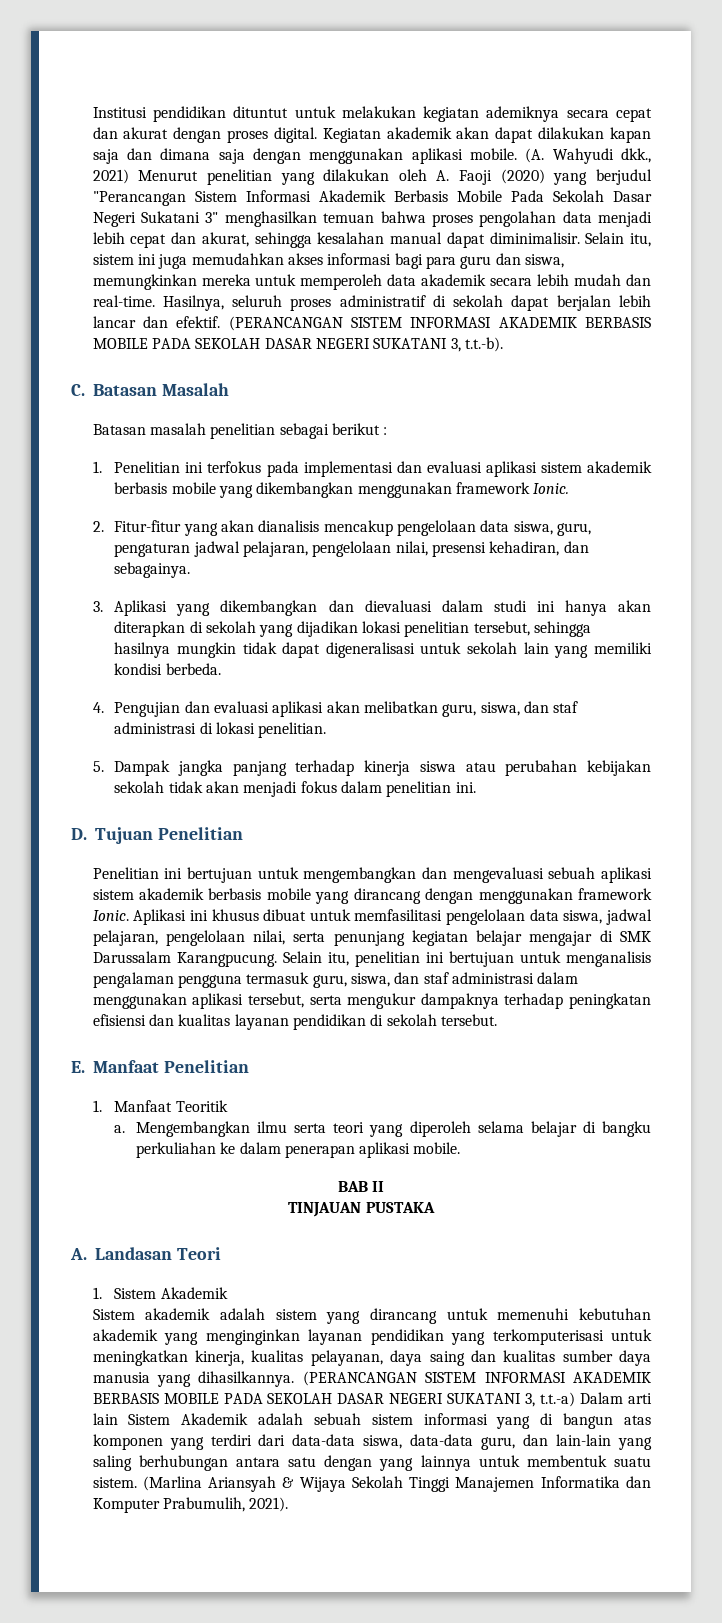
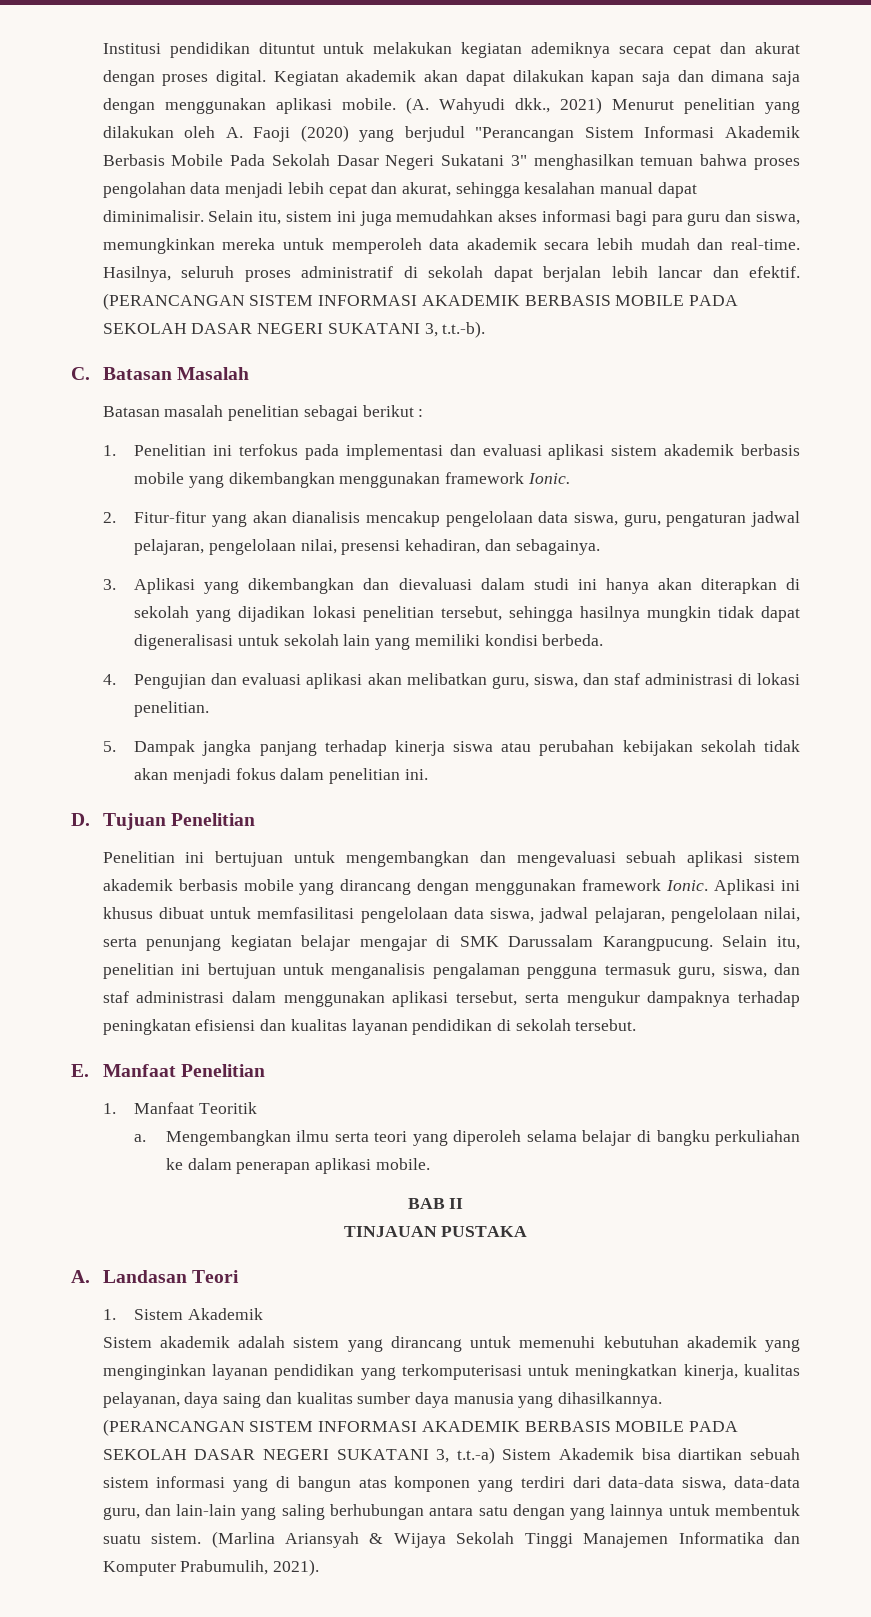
[580,1392,652,1404] [92,1413,304,1425] Dalam arti lain Sistem Akademik adalah -> [502,1448,743,1460] Sistem Akademik bisa diartikan

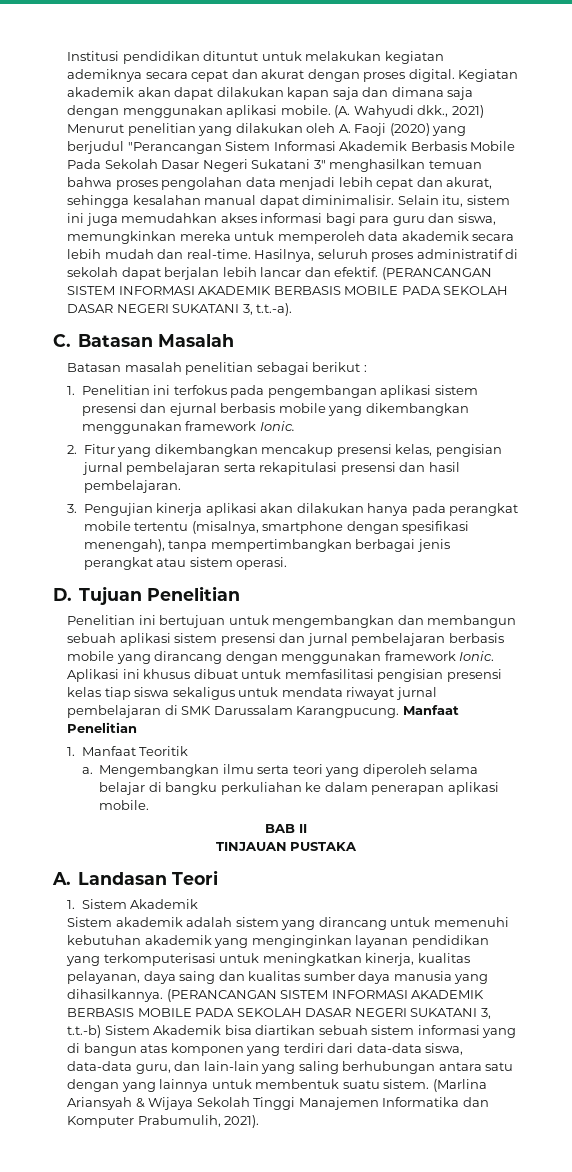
[442,321,486,338] t.t.-b). -> [256,303,293,316] t.t.-a).
[345,444,735,460] implementasi dan evaluasi aplikasi sistem akademik -> [267,385,478,398] [81,403,217,416] pengembangan aplikasi sistem presensi dan ejurnal
[134,511,800,527] [134,539,600,555] [102,578,801,594] [134,606,800,622] [134,634,604,650] [102,673,800,689] [134,701,210,717] [102,740,800,756] [134,768,428,784] Fitur-fitur yang akan dianalisis mencakup pengelolaan data siswa, guru, pengaturan jadwal pelajaran, pengelolaan nilai, presensi kehadiran, dan sebagainya. // 3. Aplikasi yang dikembangkan dan dievaluasi dalam studi ini hanya akan diterapkan di sekolah yang dijadikan lokasi penelitian tersebut, sehingga hasilnya mungkin tidak dapat digeneralisasi untuk sekolah lain yang memiliki kondisi berbeda. // 4. Pengujian dan evaluasi aplikasi akan melibatkan guru, siswa, dan staf administrasi di lokasi penelitian. // 5. Dampak jangka panjang terhadap kinerja siswa atau perubahan kebijakan sekolah tidak akan menjadi fokus dalam penelitian ini. -> [83,444,502,457] [81,462,460,475] [83,480,181,493] [67,503,519,516] [83,521,470,534] [83,539,450,552] [83,557,288,570] Fitur yang dikembangkan mencakup presensi kelas, pengisian jurnal pembelajaran serta rekapitulasi presensi dan hasil pembelajaran. // 3. Pengujian kinerja aplikasi akan dilakukan hanya pada perangkat mobile tertentu (misalnya, smartphone dengan spesifikasi menengah), tanpa mempertimbangkan berbagai jenis perangkat atau sistem operasi.
[516,851,616,867] mengevaluasi -> [427,615,517,628] membangun
[102,879,173,891] akademik -> [220,633,446,646] presensi dan jurnal pembelajaran
[360,907,800,923] [102,935,800,951] [102,963,801,979] [102,991,800,1007] [102,1019,637,1035] [71,1064,89,1077] pengelolaan data siswa, jadwal pelajaran, pengelolaan nilai, serta penunjang kegiatan belajar mengajar di SMK Darussalam Karangpucung. Selain itu, penelitian ini bertujuan untuk menganalisis pengalaman pengguna termasuk guru, siswa, dan staf administrasi dalam menggunakan aplikasi tersebut, serta mengukur dampaknya terhadap peningkatan efisiensi dan kualitas layanan pendidikan di sekolah tersebut. // E. -> [377,669,502,682] [67,687,437,700] [67,705,400,718] pengisian presensi kelas tiap siswa sekaligus untuk mendata riwayat jurnal pembelajaran di SMK Darussalam Karangpucung.
[456,1447,495,1464] t.t.-a) -> [67,1025,102,1038] t.t.-b)

